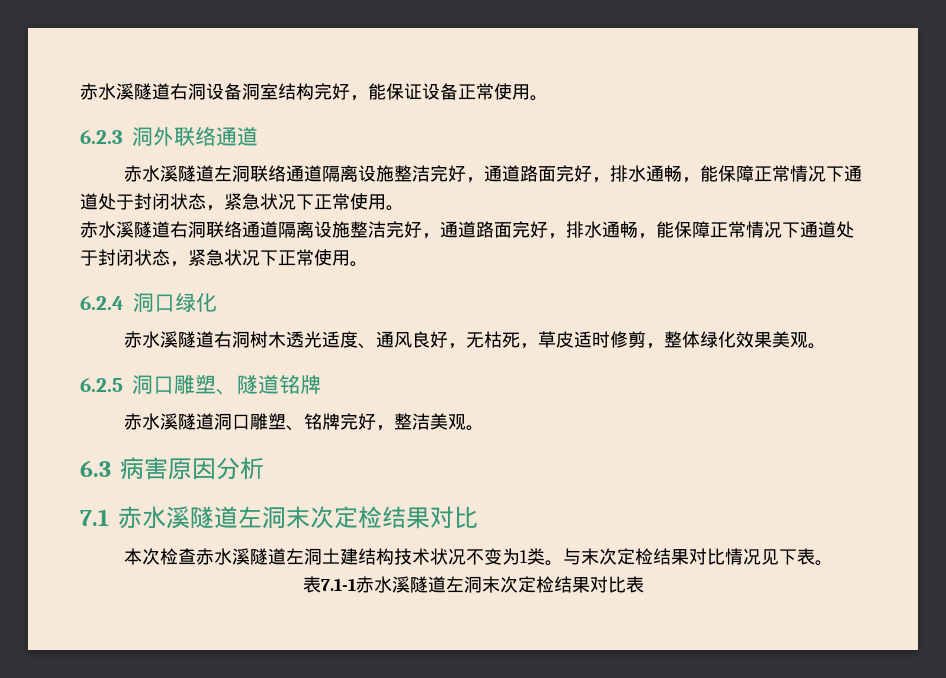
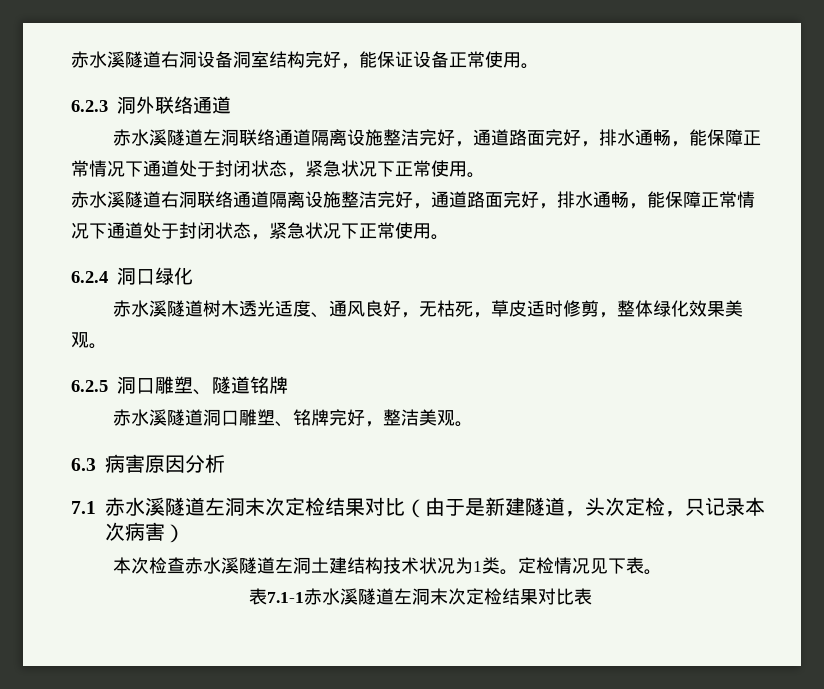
[213,331,250,348] 右洞 -> (203, 308) none
(478, 517) none -> [404,497,765,518] [104,522,185,543] （由于是新建隧道，头次定检，只记录本次病害）
[465,548,502,565] 不变 -> (455, 565) none
[562,548,725,565] 与末次定检结果对比 -> [517,557,554,574] 定检

